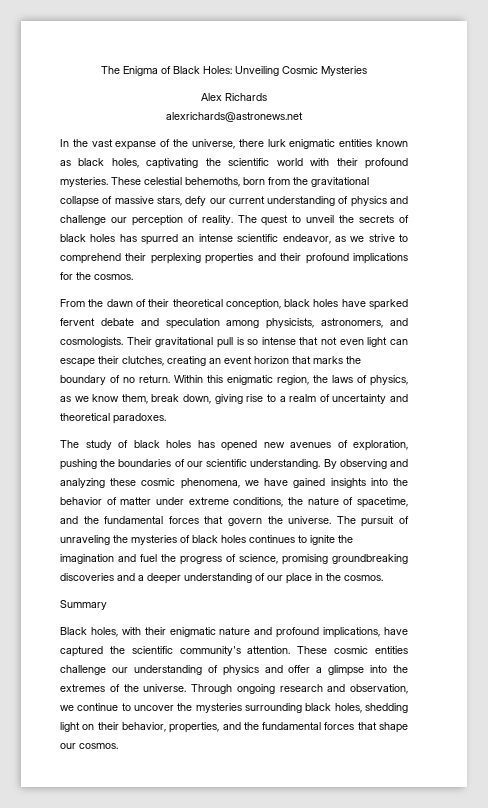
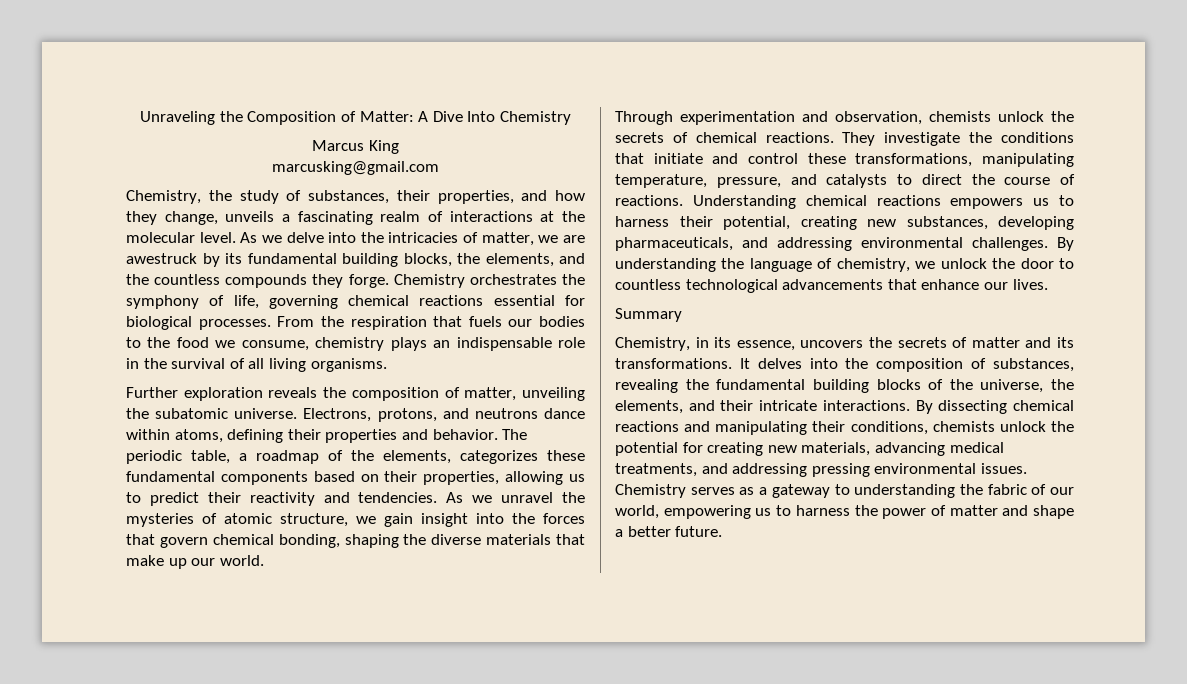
[101,66,367,76] [201,93,267,101] [166,112,303,122] [60,139,408,150] [60,158,409,169] [60,177,369,187] [60,196,409,207] [60,215,410,226] [60,234,409,245] [60,253,408,264] [60,272,133,280] [60,299,409,310] [60,318,408,329] [60,337,408,348] [60,356,361,367] [60,375,408,386] [60,394,409,404] [60,413,166,424] [60,440,408,451] [60,459,409,470] [60,478,409,489] [60,497,408,508] [60,516,410,527] [60,535,353,545] [60,554,408,565] [60,573,383,584] [60,600,107,610] [60,627,408,638] [60,646,408,657] [60,665,408,676] [60,684,408,694] [60,703,408,713] [60,722,409,733] [60,743,118,749] The Enigma of Black Holes: Unveiling Cosmic Mysteries // Alex Richards // alexrichards@astronews.net // In the vast expanse of the universe, there lurk enigmatic entities known as black holes, captivating the scientific world with their profound mysteries. These celestial behemoths, born from the gravitational collapse of massive stars, defy our current understanding of physics and challenge our perception of reality. The quest to unveil the secrets of black holes has spurred an intense scientific endeavor, as we strive to comprehend their perplexing properties and their profound implications for the cosmos. // From the dawn of their theoretical conception, black holes have sparked fervent debate and speculation among physicists, astronomers, and cosmologists. Their gravitational pull is so intense that not even light can escape their clutches, creating an event horizon that marks the boundary of no return. Within this enigmatic region, the laws of physics, as we know them, break down, giving rise to a realm of uncertainty and theoretical paradoxes. // The study of black holes has opened new avenues of exploration, pushing the boundaries of our scientific understanding. By observing and analyzing these cosmic phenomena, we have gained insights into the behavior of matter under extreme conditions, the nature of spacetime, and the fundamental forces that govern the universe. The pursuit of unraveling the mysteries of black holes continues to ignite the imagination and fuel the progress of science, promising groundbreaking discoveries and a deeper understanding of our place in the cosmos. // Summary // Black holes, with their enigmatic nature and profound implications, have captured the scientific community's attention. These cosmic entities challenge our understanding of physics and offer a glimpse into the extremes of the universe. Through ongoing research and observation, we continue to uncover the mysteries surrounding black holes, shedding light on their behavior, properties, and the fundamental forces that shape our cosmos. -> [140,111,571,125] [312,140,399,154] [272,161,439,175] [126,190,585,204] [126,211,585,225] [126,232,585,246] [126,253,585,267] [126,274,585,288] [126,295,585,309] [126,316,585,330] [126,337,585,351] [126,358,387,372] [126,387,585,401] [126,408,585,422] [126,429,528,443] [126,450,585,464] [126,471,585,485] [126,492,586,506] [126,513,585,527] [126,534,585,548] [126,555,264,569] [615,111,1074,125] [615,132,1074,146] [615,153,1074,167] [615,174,1075,188] [615,195,1074,209] [615,216,1074,230] [615,237,1074,251] [615,258,1074,272] [615,279,1048,293] [615,308,682,322] [615,337,1074,351] [615,358,1074,372] [615,379,1074,393] [615,400,1074,414] [615,421,1074,435] [615,442,1004,456] [615,463,1027,477] [615,484,1074,498] [615,505,1074,519] [615,526,723,537] Unraveling the Composition of Matter: A Dive Into Chemistry // Marcus King // marcusking@gmail.com // Chemistry, the study of substances, their properties, and how they change, unveils a fascinating realm of interactions at the molecular level. As we delve into the intricacies of matter, we are awestruck by its fundamental building blocks, the elements, and the countless compounds they forge. Chemistry orchestrates the symphony of life, governing chemical reactions essential for biological processes. From the respiration that fuels our bodies to the food we consume, chemistry plays an indispensable role in the survival of all living organisms. // Further exploration reveals the composition of matter, unveiling the subatomic universe. Electrons, protons, and neutrons dance within atoms, defining their properties and behavior. The periodic table, a roadmap of the elements, categorizes these fundamental components based on their properties, allowing us to predict their reactivity and tendencies. As we unravel the mysteries of atomic structure, we gain insight into the forces that govern chemical bonding, shaping the diverse materials that make up our world. // Through experimentation and observation, chemists unlock the secrets of chemical reactions. They investigate the conditions that initiate and control these transformations, manipulating temperature, pressure, and catalysts to direct the course of reactions. Understanding chemical reactions empowers us to harness their potential, creating new substances, developing pharmaceuticals, and addressing environmental challenges. By understanding the language of chemistry, we unlock the door to countless technological advancements that enhance our lives. // Summary // Chemistry, in its essence, uncovers the secrets of matter and its transformations. It delves into the composition of substances, revealing the fundamental building blocks of the universe, the elements, and their intricate interactions. By dissecting chemical reactions and manipulating their conditions, chemists unlock the potential for creating new materials, advancing medical treatments, and addressing pressing environmental issues. Chemistry serves as a gateway to understanding the fabric of our world, empowering us to harness the power of matter and shape a better future.

